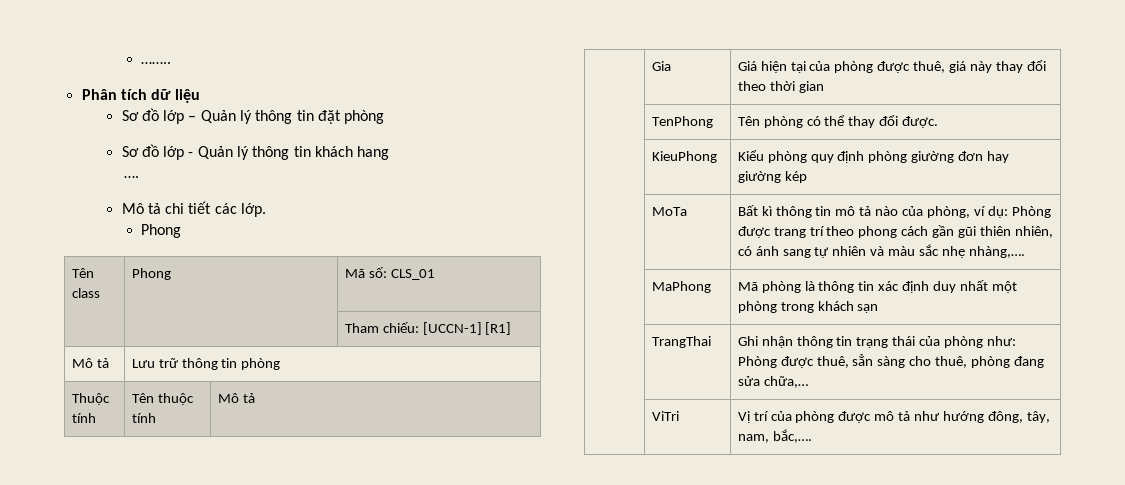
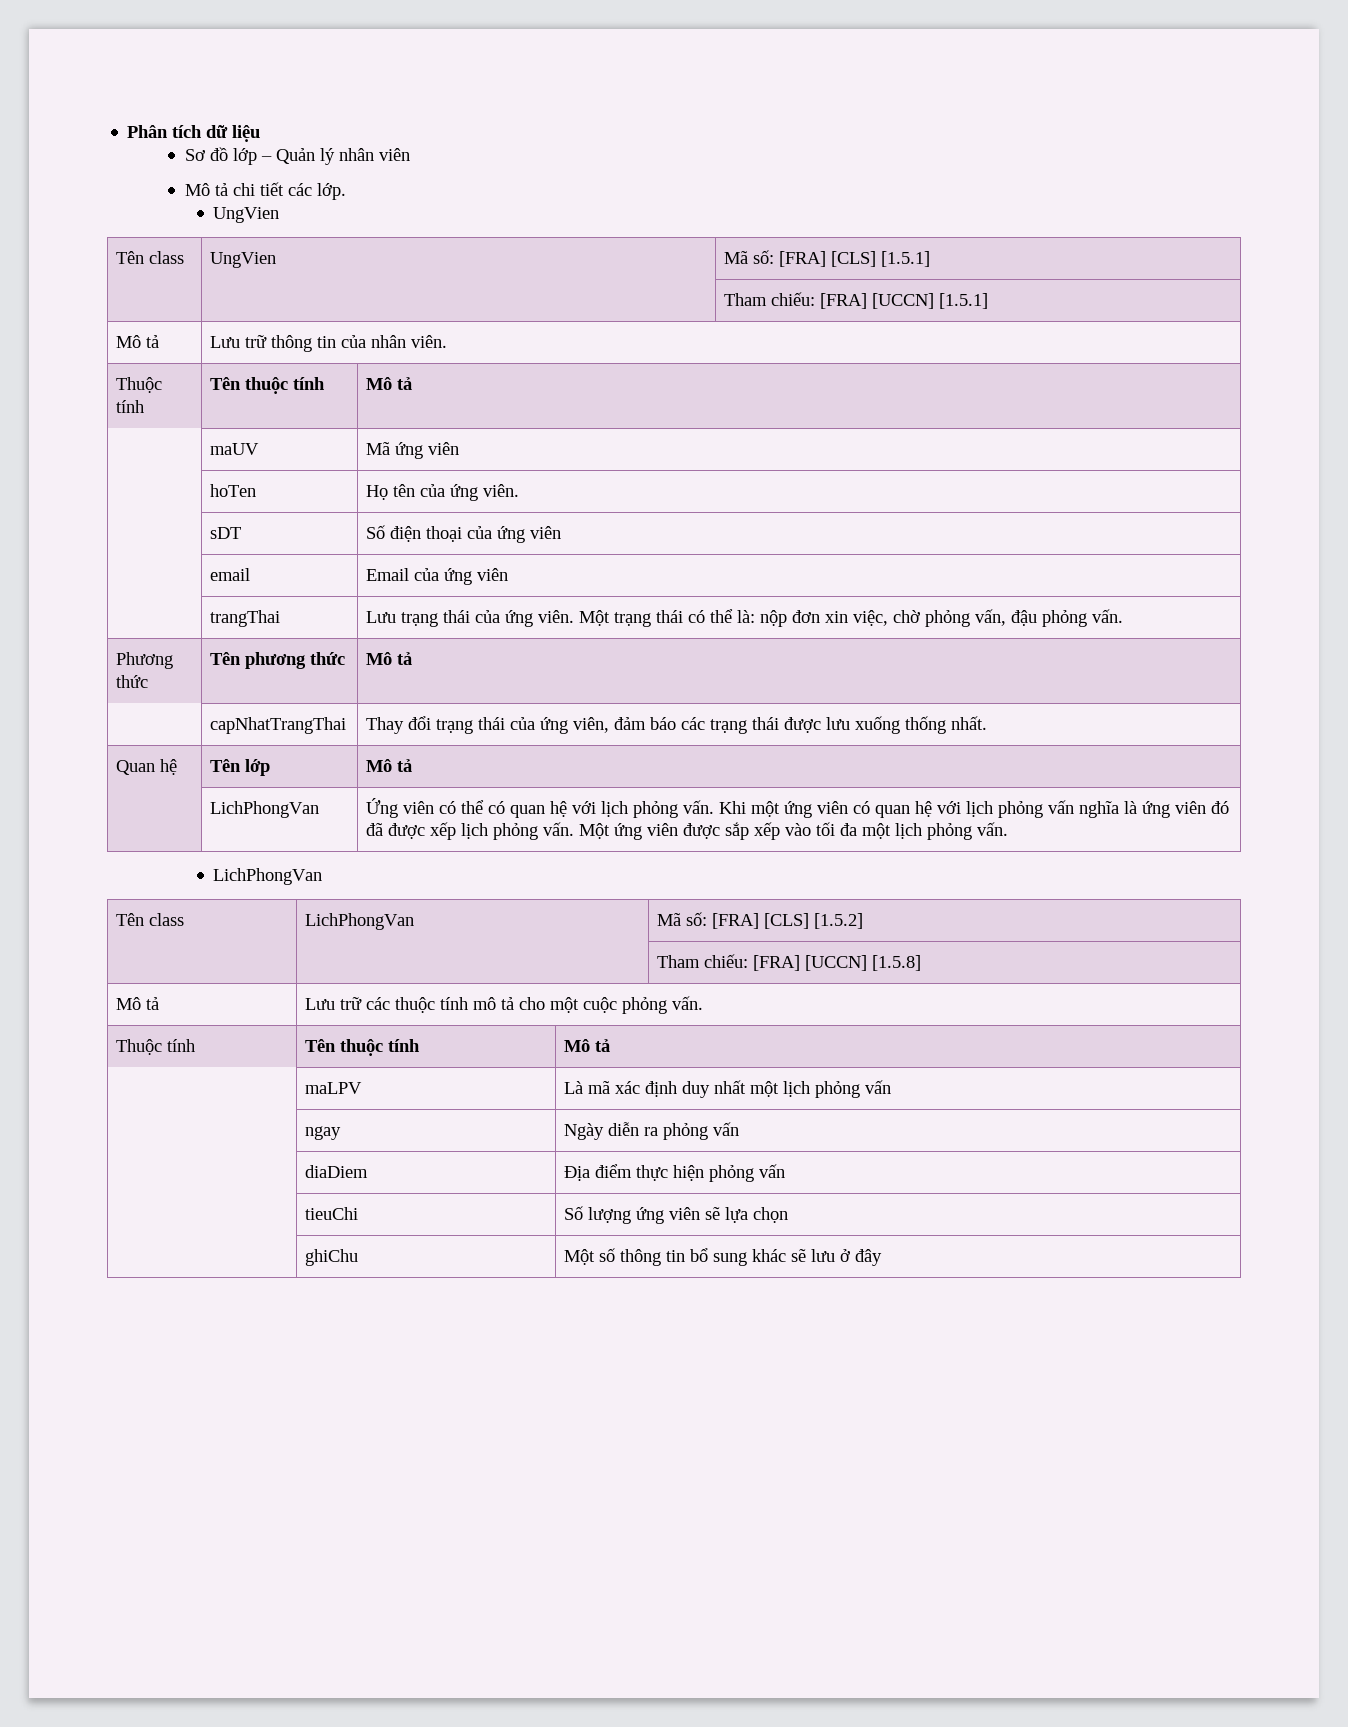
[141,62,172,64] …….. // -> (127, 131) none
[255,110,385,124] [121,144,390,160] [123,176,139,178] thông tin đặt phòng // Sơ đồ lớp - Quản lý thông tin khách hang // …. -> [338,148,410,161] nhân viên
[141,224,182,238] [71,268,94,278] [71,288,100,298] [131,268,171,280] [344,267,435,280] [344,322,512,335] Phong // Tên class | Phong | Mã số: CLS_01 // | | Tham chiếu: [UCCN-1] [R1] -> [213,207,280,223] [115,251,184,264] [209,252,276,268] [723,250,930,267] [723,292,988,309] UngVien // Tên class | UngVien | Mã số: [FRA] [CLS] [1.5.1] // | | Tham chiếu: [FRA] [UCCN] [1.5.1]
[241,358,281,370] [71,393,110,405] [71,413,96,423] [131,393,194,405] [131,413,156,423] [217,393,255,403] [651,61,671,71] [737,60,1046,73] [737,81,824,93] [651,116,713,128] [737,115,939,128] [651,151,717,163] [737,150,1010,163] [737,171,807,183] [651,207,687,216] [737,205,1051,218] [737,225,1053,238] [737,244,1025,258] [651,281,711,293] [737,281,875,293] phòng // Thuộc tính | Tên thuộc tính | Mô tả // | Gia | Giá hiện tại của phòng được thuê, giá này thay đổi theo thời gian // | TenPhong | Tên phòng có thể thay đổi được. // | KieuPhong | Kiểu phòng quy định phòng giường đơn hay giường kép // | MoTa | Bất kì thông tin mô tả nào của phòng, ví dụ: Phòng được trang trí theo phong cách gần gũi thiên nhiên, có ánh sang tự nhiên và màu sắc nhẹ nhàng,…. // | MaPhong | Mã phòng là thông tin -> [340,335,447,348] [115,377,162,393] [115,400,144,413] [209,377,325,394] [365,377,412,390] [209,443,259,455] [365,442,459,459] [209,484,256,497] [365,484,519,501] [209,527,241,539] [365,525,561,543] [209,568,250,581] [365,568,508,585] [209,610,280,627] [365,609,1123,627] [115,652,173,669] [115,675,148,688] [209,652,345,669] [365,652,412,665] [209,717,346,734] [365,716,987,734] [115,759,177,775] [209,759,270,776] [365,759,412,772] [209,801,319,818] [365,798,1229,818] [365,822,1008,840] [213,868,323,885] [115,913,184,926] [304,913,414,930] [656,912,863,929] [656,954,921,971] [115,997,159,1010] [304,996,703,1014] [115,1039,195,1055] [304,1039,420,1056] [563,1039,610,1052] [304,1082,362,1094] [563,1081,610,1094] của nhân viên. // Thuộc tính | Tên thuộc tính | Mô tả // | maUV | Mã ứng viên // | hoTen | Họ tên của ứng viên. // | sDT | Số điện thoại của ứng viên // | email | Email của ứng viên // | trangThai | Lưu trạng thái của ứng viên. Một trạng thái có thể là: nộp đơn xin việc, chờ phỏng vấn, đậu phỏng vấn. // Phương thức | Tên phương thức | Mô tả // | capNhatTrangThai | Thay đổi trạng thái của ứng viên, đảm báo các trạng thái được lưu xuống thống nhất. // Quan hệ | Tên lớp | Mô tả // | LichPhongVan | Ứng viên có thể có quan hệ với lịch phỏng vấn. Khi một ứng viên có quan hệ với lịch phỏng vấn nghĩa là ứng viên đó đã được xếp lịch phỏng vấn. Một ứng viên được sắp xếp vào tối đa một lịch phỏng vấn. // LichPhongVan // Tên class | LichPhongVan | Mã số: [FRA] [CLS] [1.5.2] // | | Tham chiếu: [FRA] [UCCN] [1.5.8] // Mô tả | Lưu trữ các thuộc tính mô tả cho một cuộc phỏng vấn. // Thuộc tính | Tên thuộc tính | Mô tả // | maLPV | Là mã
[737,301,879,313] [651,336,711,348] [737,336,1017,348] [737,354,1045,368] [737,376,808,388] [651,411,679,421] [737,411,1050,423] [737,429,812,443] phòng trong khách sạn // | TrangThai | Ghi nhận thông tin trạng thái của phòng như: Phòng được thuê, sẳn sàng cho thuê, phòng đang sửa chữa,… // | ViTri | Vị trí của phòng được mô tả như hướng đông, tây, nam, bắc,…. -> [782,1080,891,1098] [304,1126,341,1140] [563,1122,739,1140] [304,1165,368,1178] [563,1164,785,1182] [304,1207,358,1220] [563,1206,788,1224] [304,1249,358,1266] [563,1248,882,1266] lịch phỏng vấn // | ngay | Ngày diễn ra phỏng vấn // | diaDiem | Địa điểm thực hiện phỏng vấn // | tieuChi | Số lượng ứng viên sẽ lựa chọn // | ghiChu | Một số thông tin bổ sung khác sẽ lưu ở đây

